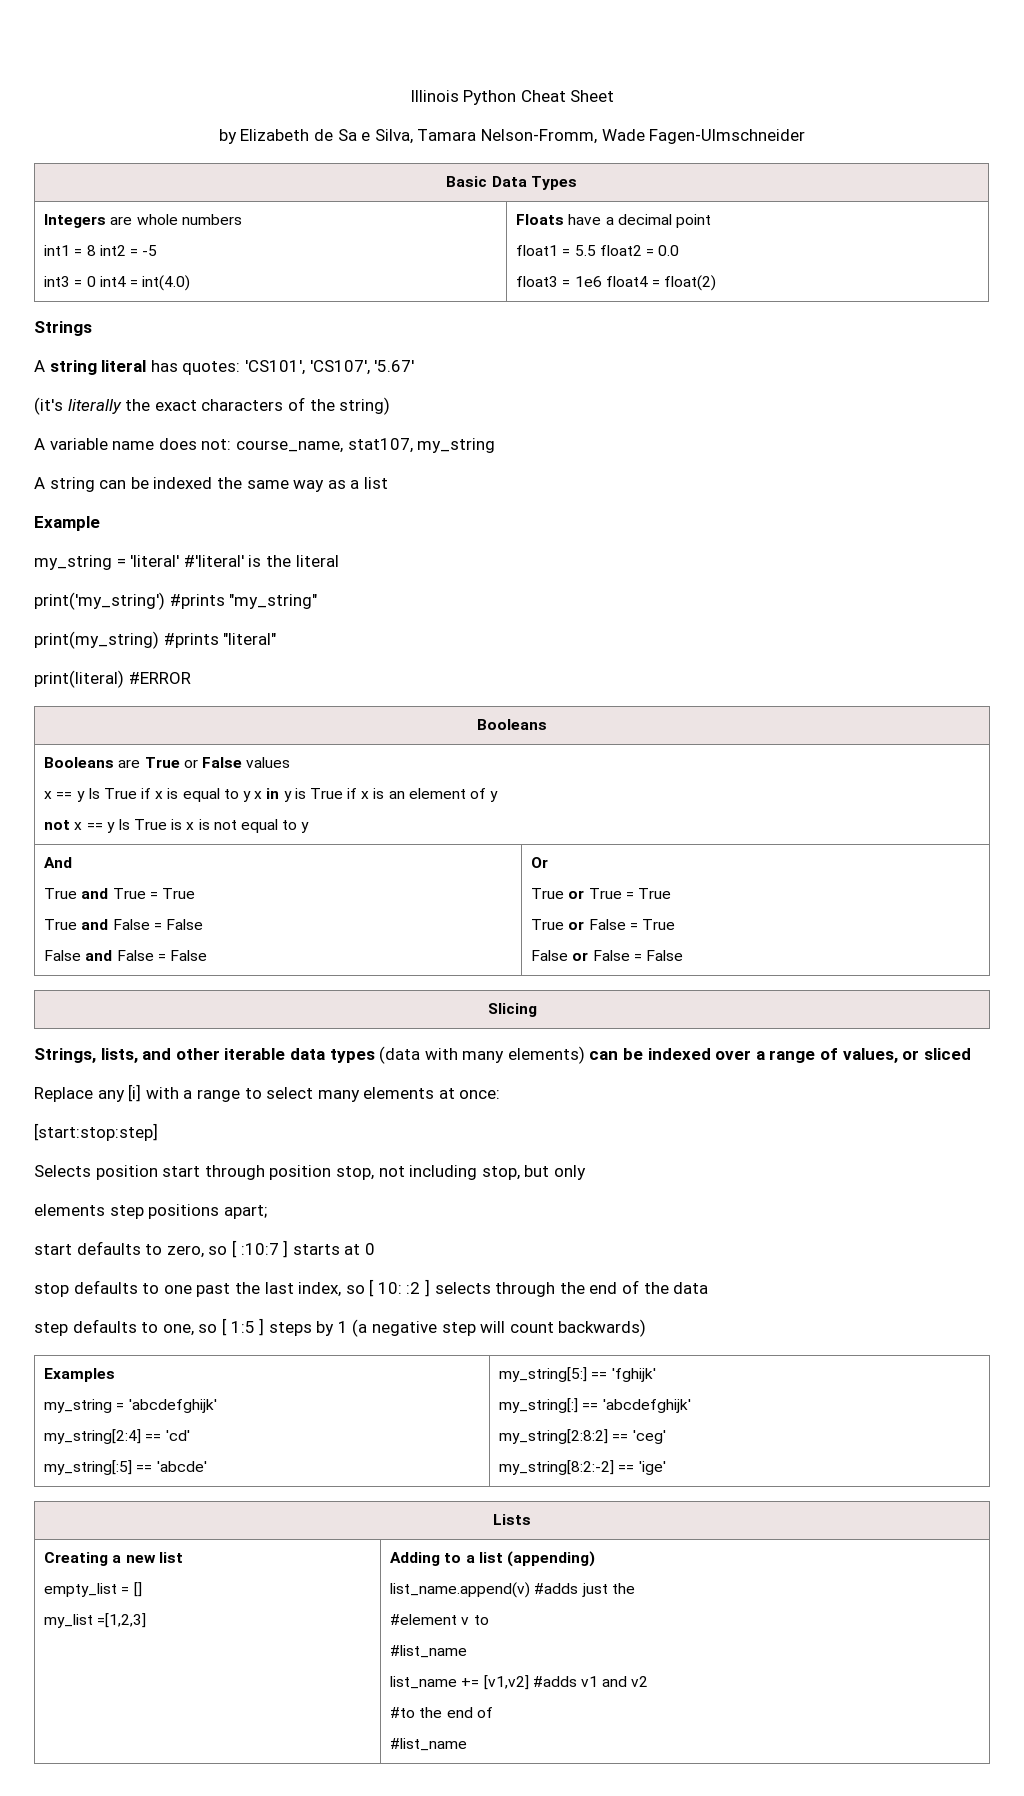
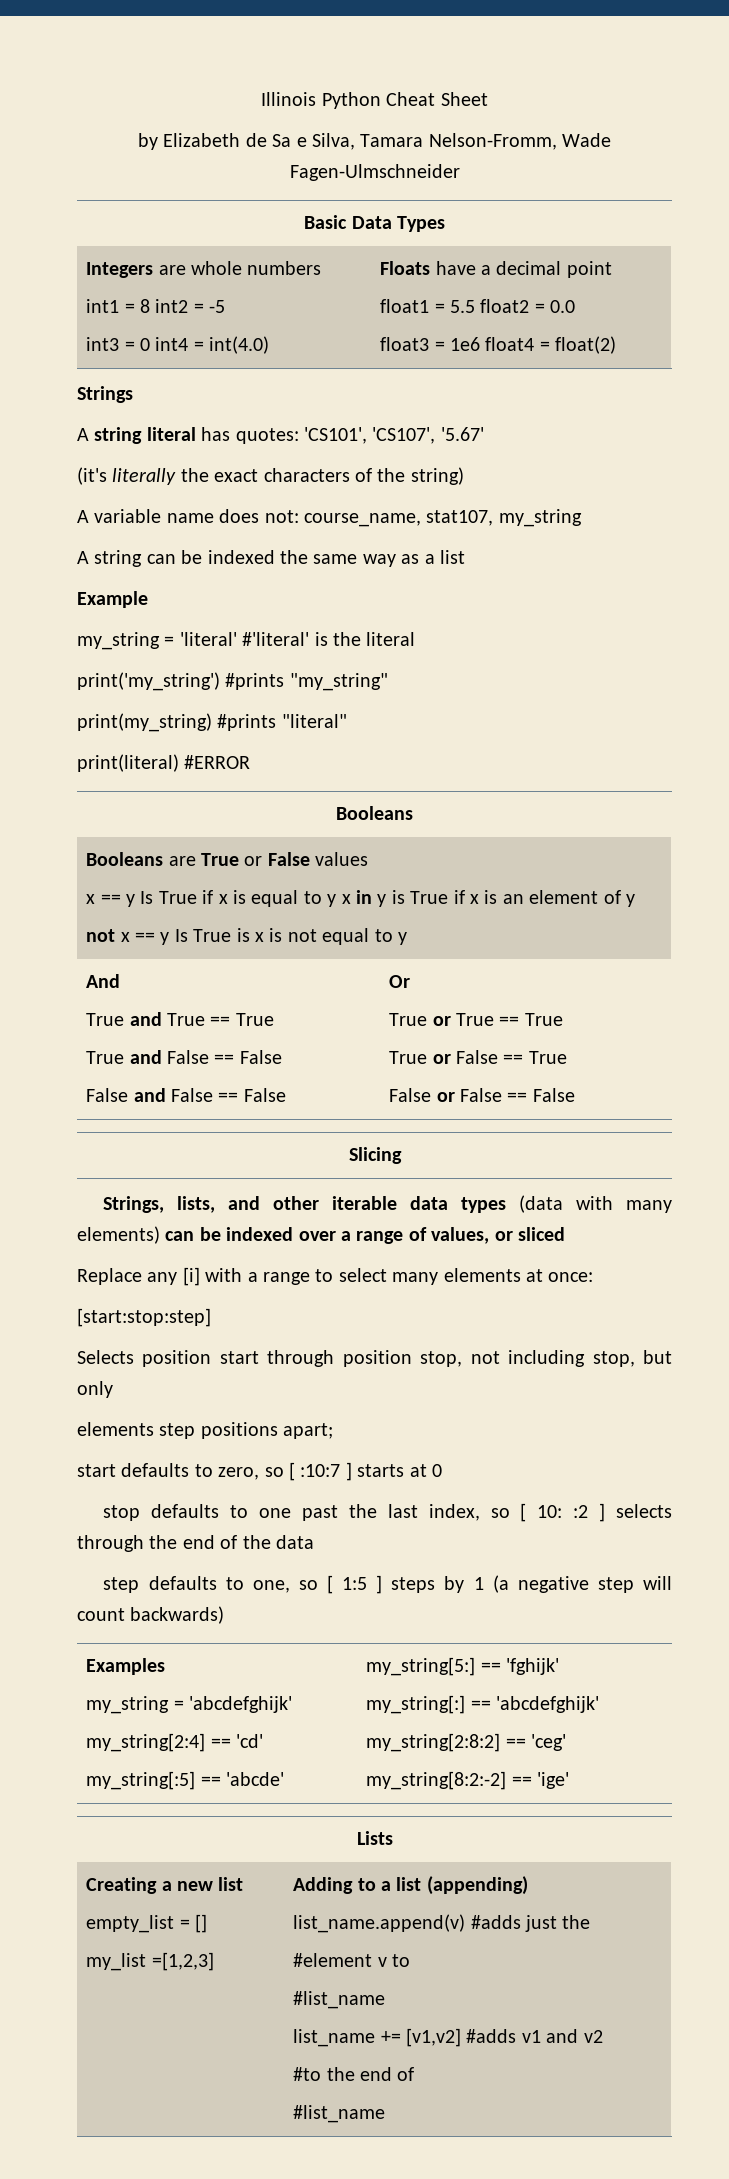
[149,892,158,899] = -> [210,1016,231,1026] ==
[153,923,162,930] = -> [214,1054,235,1064] ==
[157,954,166,961] = -> [218,1092,239,1102] ==
[625,892,634,899] = -> [499,1016,520,1026] ==
[629,923,638,930] = -> [503,1054,524,1064] ==
[633,954,642,961] = -> [507,1092,528,1102] ==

